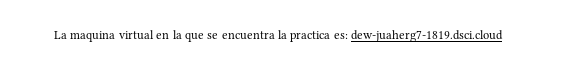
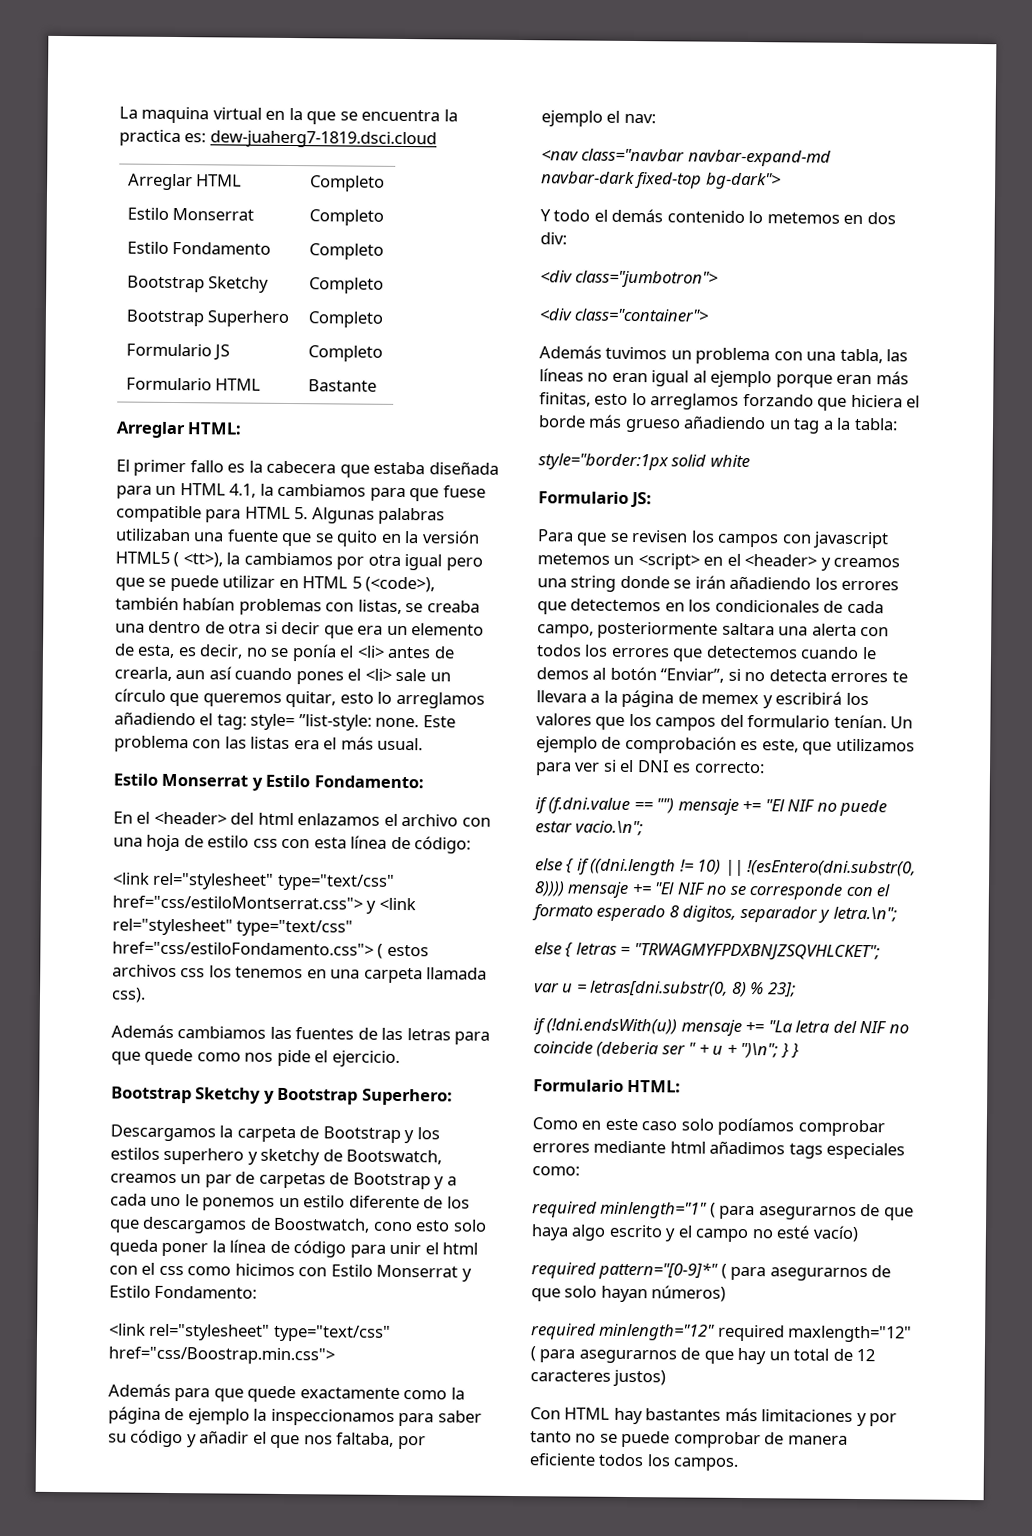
(504, 36) none -> [127,173,243,191] [309,175,385,192] [126,207,255,221] [308,209,384,226] [126,241,272,255] [308,243,384,260] [126,275,270,293] [308,277,384,294] [125,309,290,328] [307,311,383,328] [125,343,231,361] [307,345,383,362] [125,377,262,391] [307,379,377,392] [116,421,243,439] [116,459,499,478] [116,483,486,502] [116,505,446,525] [115,528,480,547] [115,551,483,571] [115,574,436,593] [115,596,480,616] [115,620,485,639] [114,643,455,662] [114,666,451,685] [114,688,485,709] [114,711,456,731] [114,735,424,753] [113,773,424,791] [113,811,491,827] [113,834,472,854] [112,872,395,891] [112,895,416,914] [112,918,354,937] [112,941,429,959] [112,964,488,984] [111,987,146,1003] [111,1024,491,1045] [111,1048,400,1067] [111,1086,453,1106] [110,1124,440,1144] [110,1147,443,1166] [110,1171,457,1190] [110,1193,470,1211] [109,1216,487,1234] [109,1239,479,1258] [109,1262,472,1282] [109,1285,258,1299] [109,1323,391,1342] [108,1346,335,1365] [108,1383,465,1403] [108,1406,482,1427] [108,1429,426,1450] [541,110,656,127] [541,148,831,167] [541,171,781,190] [540,208,896,225] [540,232,567,245] [540,270,719,288] [539,308,710,322] [539,345,909,365] [539,368,909,388] [539,392,921,411] [538,414,898,434] [538,453,750,471] [538,491,653,508] [537,529,890,549] [537,553,901,571] [537,575,900,592] [537,598,884,615] [537,621,890,639] [536,644,877,662] [536,666,908,683] [536,689,869,709] [536,713,914,731] [536,735,915,755] [535,759,765,776] [535,797,888,817] [535,820,644,837] [535,858,917,877] [534,881,891,900] [532,904,897,923] [534,942,880,962] [534,980,796,998] [533,1018,909,1036] [533,1041,800,1059] [533,1079,682,1093] [532,1117,885,1137] [532,1140,906,1160] [532,1166,580,1176] [532,1201,914,1221] [531,1224,859,1243] [531,1261,892,1282] [531,1285,727,1303] [531,1323,913,1343] [530,1346,876,1365] [530,1369,667,1387] [530,1407,898,1427] [530,1430,848,1449] [529,1453,739,1471] // Arreglar HTML | Completo // Estilo Monserrat | Completo // Estilo Fondamento | Completo // Bootstrap Sketchy | Completo // Bootstrap Superhero | Completo // Formulario JS | Completo // Formulario HTML | Bastante // Arreglar HTML: // El primer fallo es la cabecera que estaba diseñada para un HTML 4.1, la cambiamos para que fuese compatible para HTML 5. Algunas palabras utilizaban una fuente que se quito en la versión HTML5 ( <tt>), la cambiamos por otra igual pero que se puede utilizar en HTML 5 (<code>), también habían problemas con listas, se creaba una dentro de otra si decir que era un elemento de esta, es decir, no se ponía el <li> antes de crearla, aun así cuando pones el <li> sale un círculo que queremos quitar, esto lo arreglamos añadiendo el tag: style= ”list-style: none. Este problema con las listas era el más usual. // Estilo Monserrat y Estilo Fondamento: // En el <header> del html enlazamos el archivo con una hoja de estilo css con esta línea de código: // <link rel="stylesheet" type="text/css" href="css/estiloMontserrat.css"> y <link rel="stylesheet" type="text/css" href="css/estiloFondamento.css"> ( estos archivos css los tenemos en una carpeta llamada css). // Además cambiamos las fuentes de las letras para que quede como nos pide el ejercicio. // Bootstrap Sketchy y Bootstrap Superhero: // Descargamos la carpeta de Bootstrap y los estilos superhero y sketchy de Bootswatch, creamos un par de carpetas de Bootstrap y a cada uno le ponemos un estilo diferente de los que descargamos de Boostwatch, cono esto solo queda poner la línea de código para unir el html con el css como hicimos con Estilo Monserrat y Estilo Fondamento: // <link rel="stylesheet" type="text/css" href="css/Boostrap.min.css"> // Además para que quede exactamente como la página de ejemplo la inspeccionamos para saber su código y añadir el que nos faltaba, por ejemplo el nav: // <nav class="navbar navbar-expand-md navbar-dark fixed-top bg-dark"> // Y todo el demás contenido lo metemos en dos div: // <div class="jumbotron"> // <div class="container"> // Además tuvimos un problema con una tabla, las líneas no eran igual al ejemplo porque eran más finitas, esto lo arreglamos forzando que hiciera el borde más grueso añadiendo un tag a la tabla: // style="border:1px solid white // Formulario JS: // Para que se revisen los campos con javascript metemos un <script> en el <header> y creamos una string donde se irán añadiendo los errores que detectemos en los condicionales de cada campo, posteriormente saltara una alerta con todos los errores que detectemos cuando le demos al botón “Enviar”, si no detecta errores te llevara a la página de memex y escribirá los valores que los campos del formulario tenían. Un ejemplo de comprobación es este, que utilizamos para ver si el DNI es correcto: // if (f.dni.value == "") mensaje += "El NIF no puede estar vacio.\n"; // else { if ((dni.length != 10) || !(esEntero(dni.substr(0, 8)))) mensaje += "El NIF no se corresponde con el formato esperado 8 digitos, separador y letra.\n"; // else { letras = "TRWAGMYFPDXBNJZSQVHLCKET"; // var u = letras[dni.substr(0, 8) % 23]; // if (!dni.endsWith(u)) mensaje += "La letra del NIF no coincide (deberia ser " + u + ")\n"; } } // Formulario HTML: // Como en este caso solo podíamos comprobar errores mediante html añadimos tags especiales como: // required minlength="1" ( para asegurarnos de que haya algo escrito y el campo no esté vacío) // required pattern="[0-9]*" ( para asegurarnos de que solo hayan números) // required minlength="12" required maxlength="12" ( para asegurarnos de que hay un total de 12 caracteres justos) // Con HTML hay bastantes más limitaciones y por tanto no se puede comprobar de manera eficiente todos los campos.

